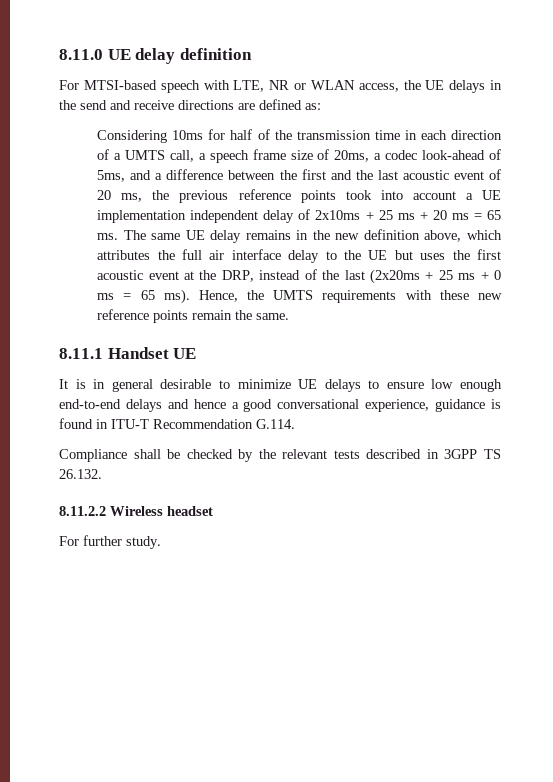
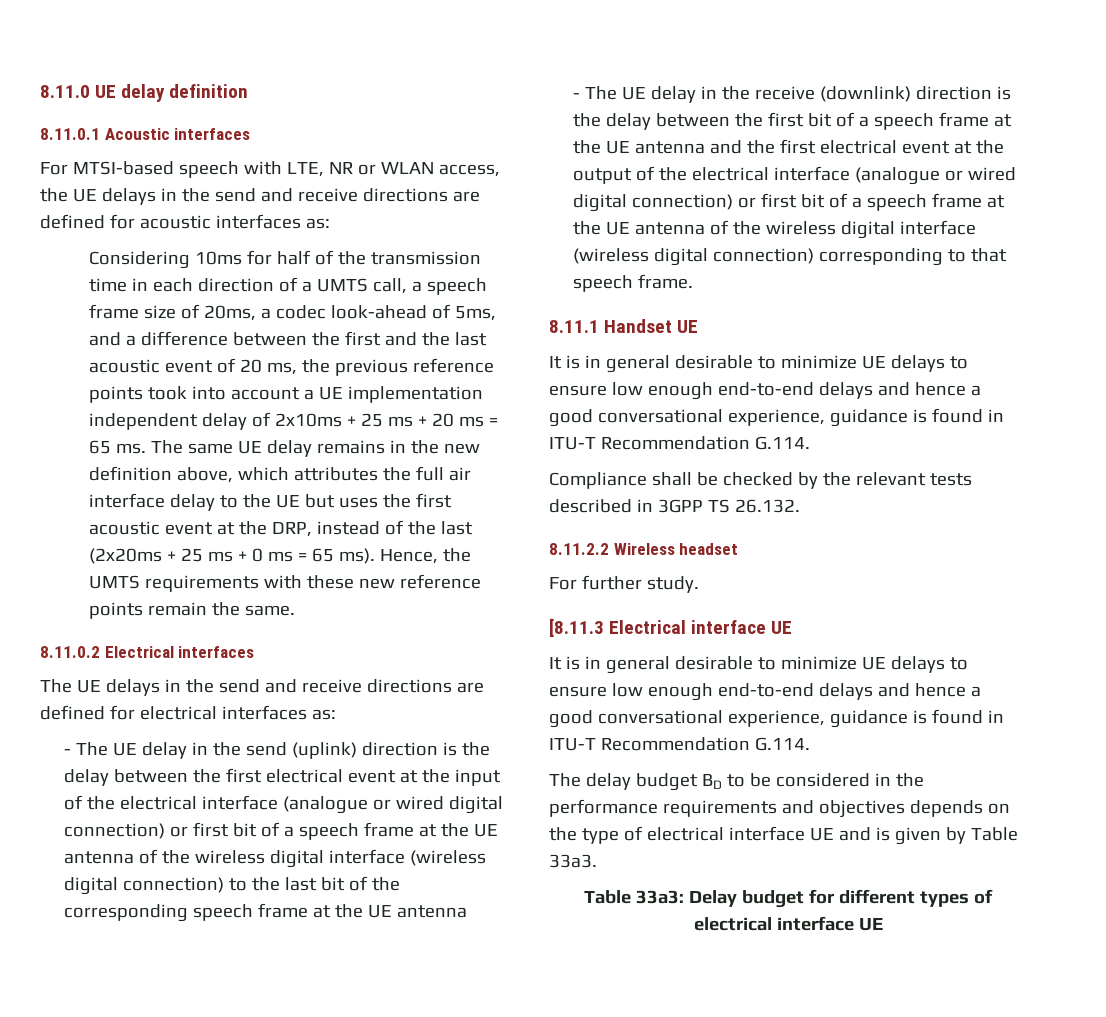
(252, 54) none -> [40,128,251,140] // 8.11.0.1 Acoustic interfaces
(302, 104) none -> [109,214,301,229] for acoustic interfaces
(290, 316) none -> [40,646,255,658] [40,679,484,696] [40,705,336,720] [64,742,491,759] [64,768,502,786] [64,795,504,814] [64,822,499,840] [64,849,487,868] [64,876,401,895] [64,903,468,922] [573,86,1012,103] [573,112,1013,130] [573,139,1005,154] [573,166,1017,185] [573,193,1006,212] [573,220,977,239] [573,248,1008,266] [573,274,694,292] // 8.11.0.2 Electrical interfaces // The UE delays in the send and receive directions are defined for electrical interfaces as: // - The UE delay in the send (uplink) direction is the delay between the first electrical event at the input of the electrical interface (analogue or wired digital connection) or first bit of a speech frame at the UE antenna of the wireless digital interface (wireless digital connection) to the last bit of the corresponding speech frame at the UE antenna // - The UE delay in the receive (downlink) direction is the delay between the first bit of a speech frame at the UE antenna and the first electrical event at the output of the electrical interface (analogue or wired digital connection) or first bit of a speech frame at the UE antenna of the wireless digital interface (wireless digital connection) corresponding to that speech frame.
(161, 542) none -> [549,618,793,637] [549,656,968,674] [549,683,981,701] [549,709,1004,728] [549,737,810,751] [549,773,924,791] [549,799,1010,818] [549,826,1018,845] [549,854,597,868] [584,889,993,908] [693,916,883,931] // [8.11.3 Electrical interface UE // It is in general desirable to minimize UE delays to ensure low enough end-to-end delays and hence a good conversational experience, guidance is found in ITU-T Recommendation G.114. // The delay budget BD to be considered in the performance requirements and objectives depends on the type of electrical interface UE and is given by Table 33a3. // Table 33a3: Delay budget for different types of electrical interface UE

